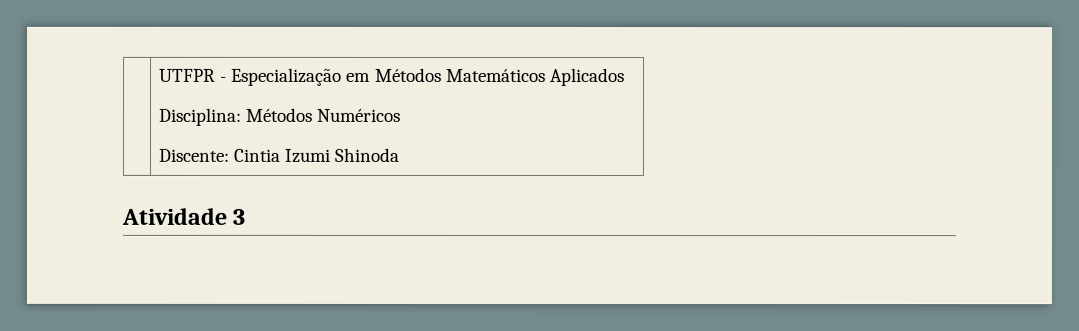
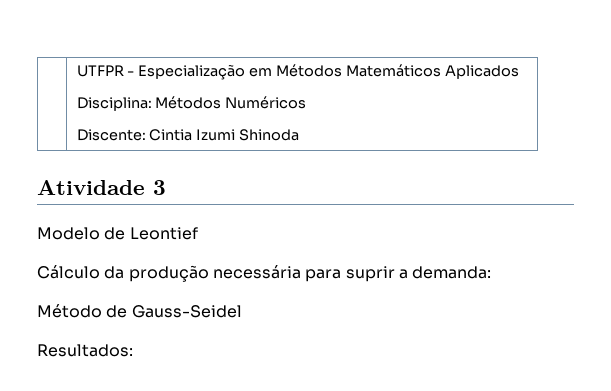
(246, 216) none -> [37,227,198,240] [37,265,492,282] [37,304,242,318] [37,344,133,357] // Modelo de Leontief // Cálculo da produção necessária para suprir a demanda: // Método de Gauss-Seidel // Resultados:

